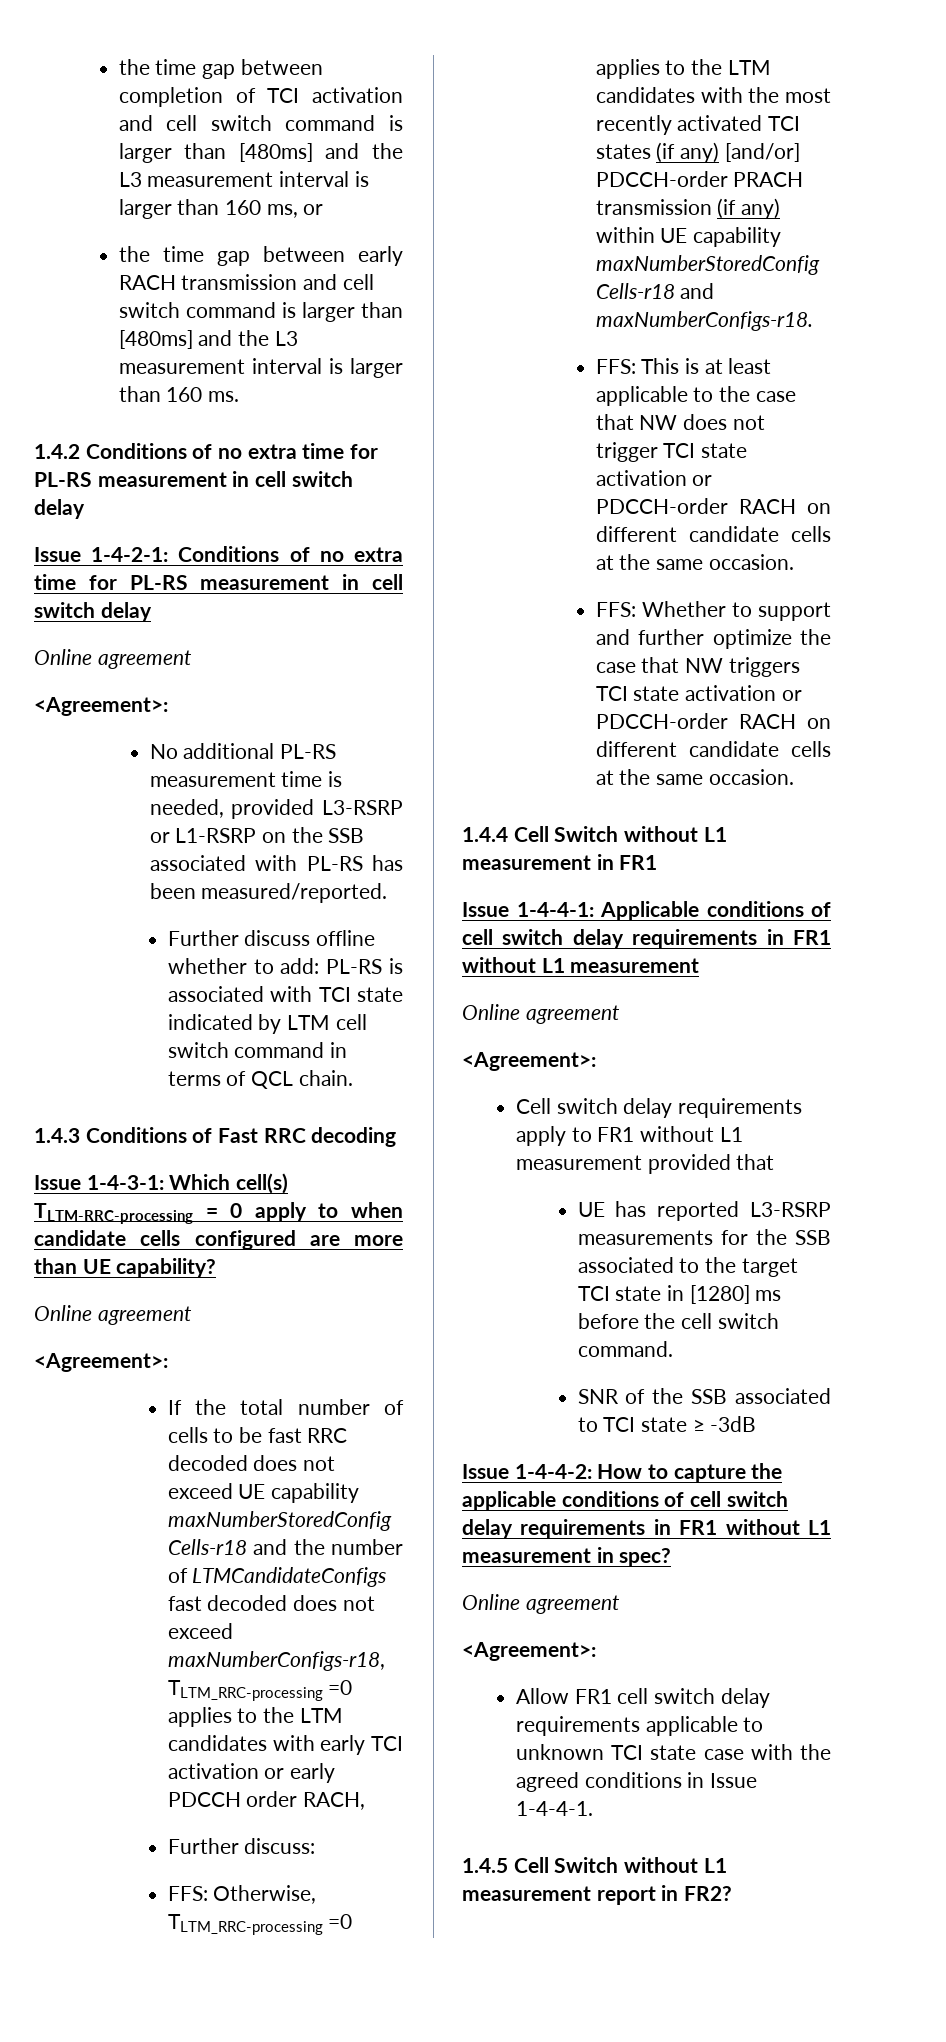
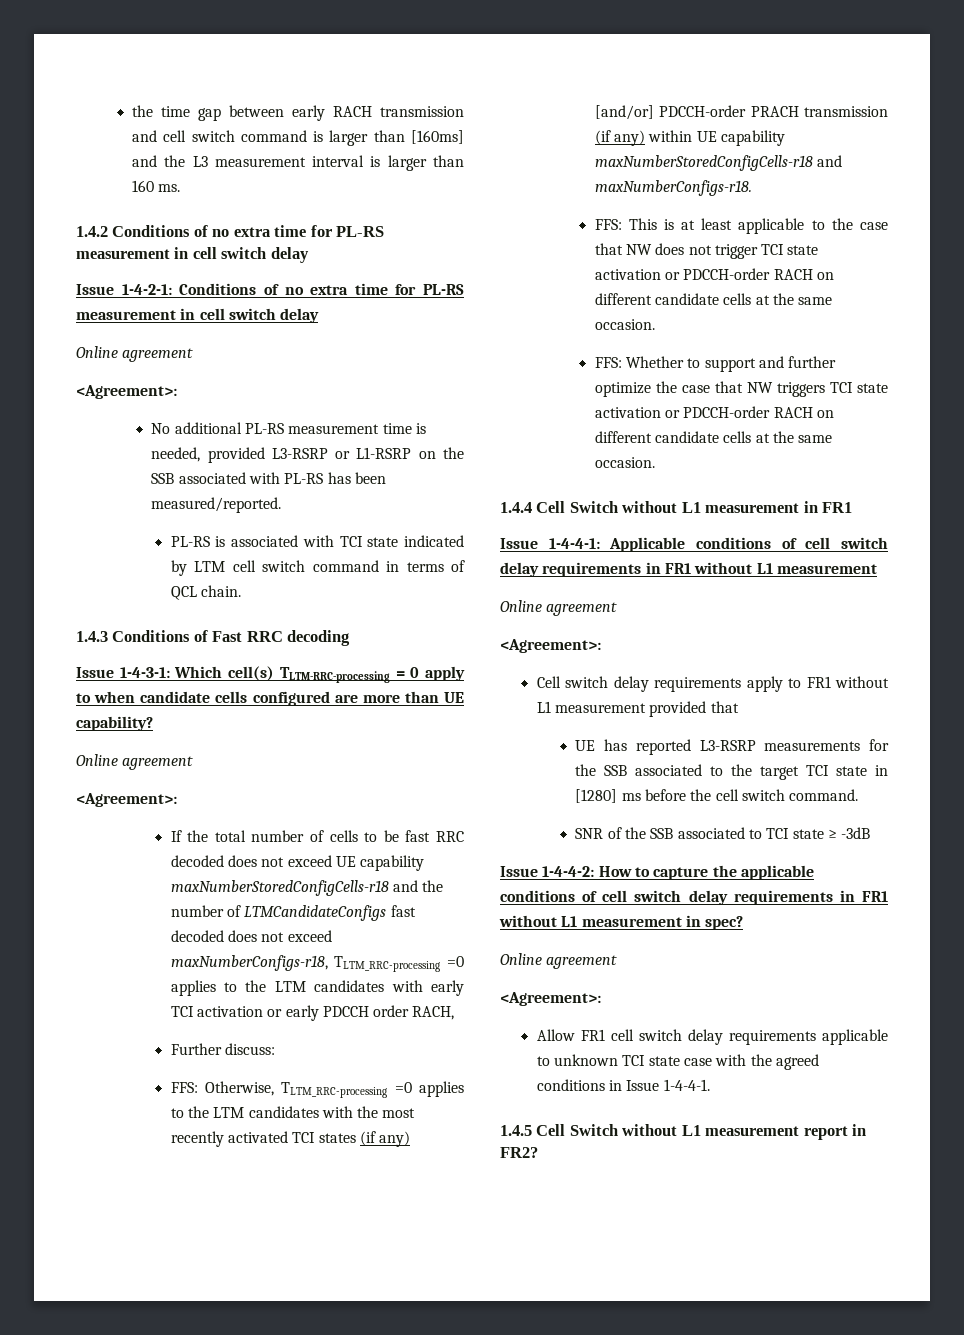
[118,59,323,79] [118,87,403,107] [118,115,403,131] [118,143,403,163] [118,171,369,187] [118,199,324,219] [118,246,345,266] the time gap between completion of TCI activation and cell switch command is larger than [480ms] and the L3 measurement interval is larger than 160 ms, or // the time gap between -> [132,105,285,121] the time gap between
[118,330,193,349] [480ms] -> [411,130,464,144] [160ms]
[167,930,376,946] [167,958,320,974] Further discuss offline whether to add: -> (282, 505) none

